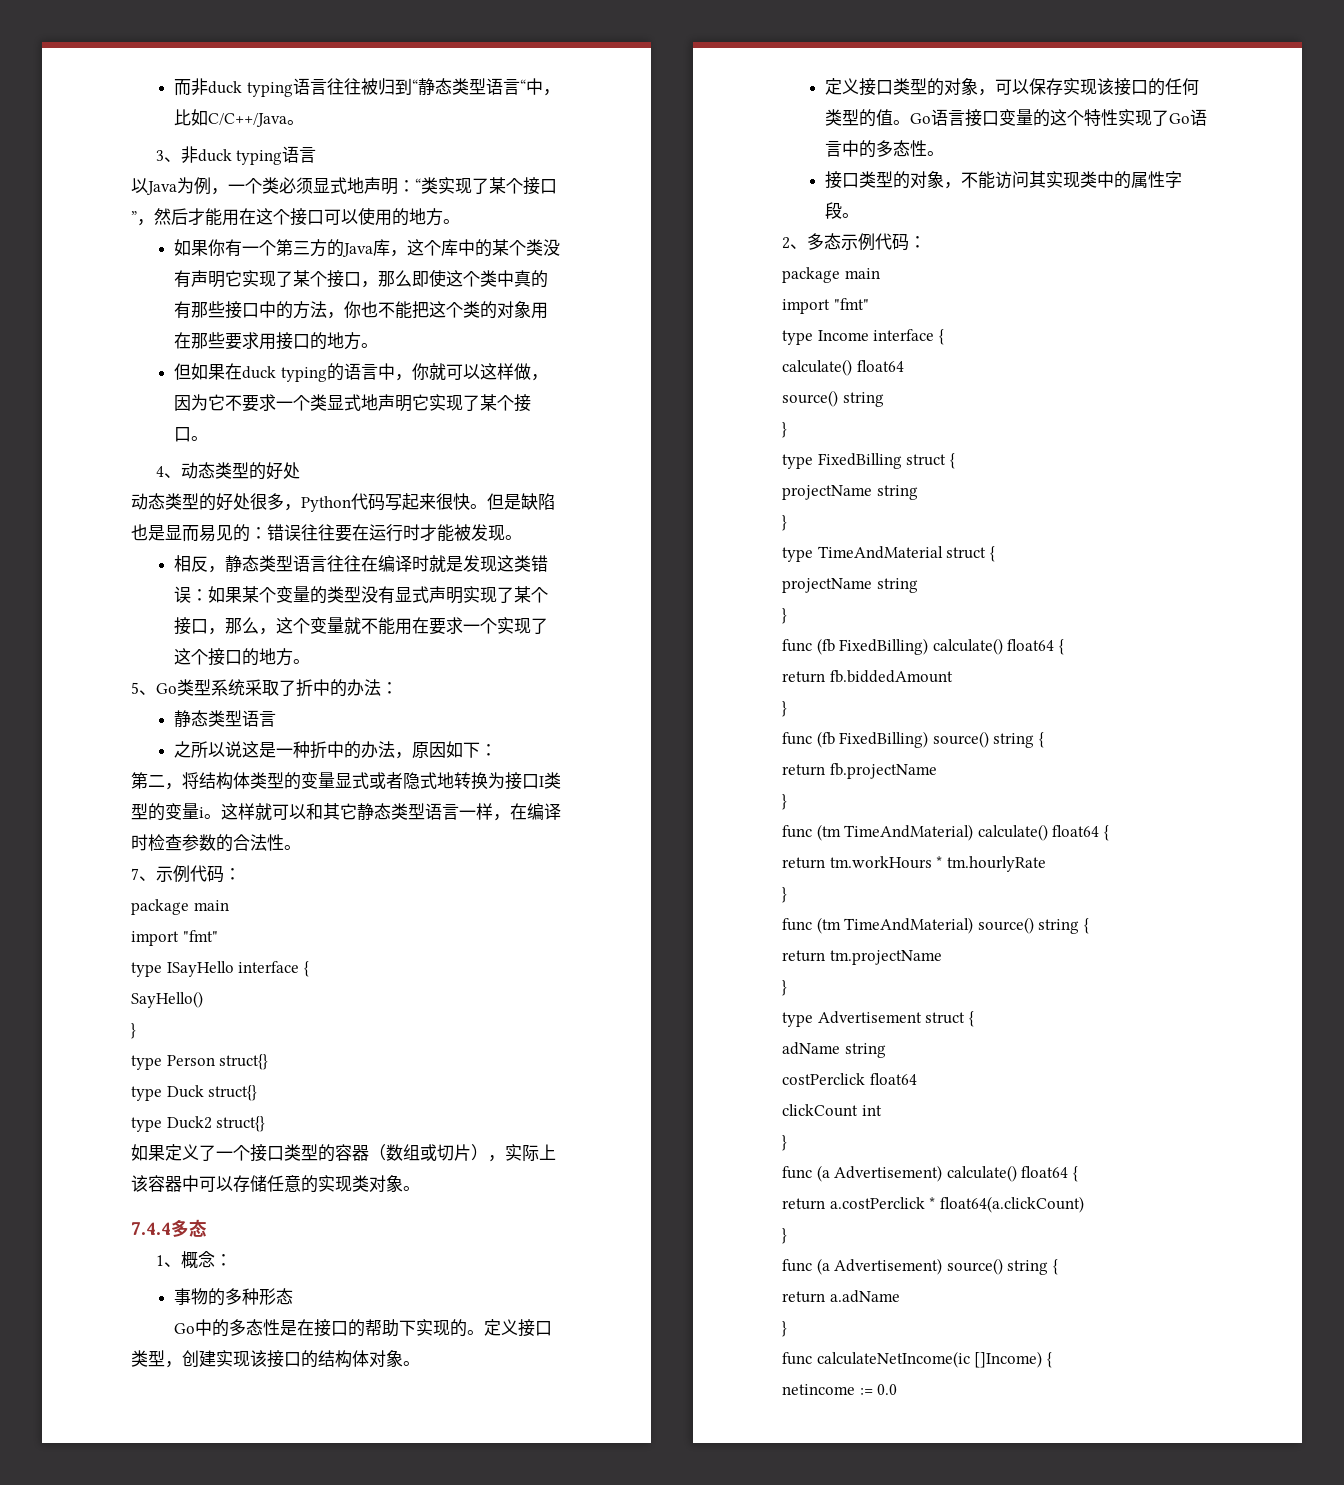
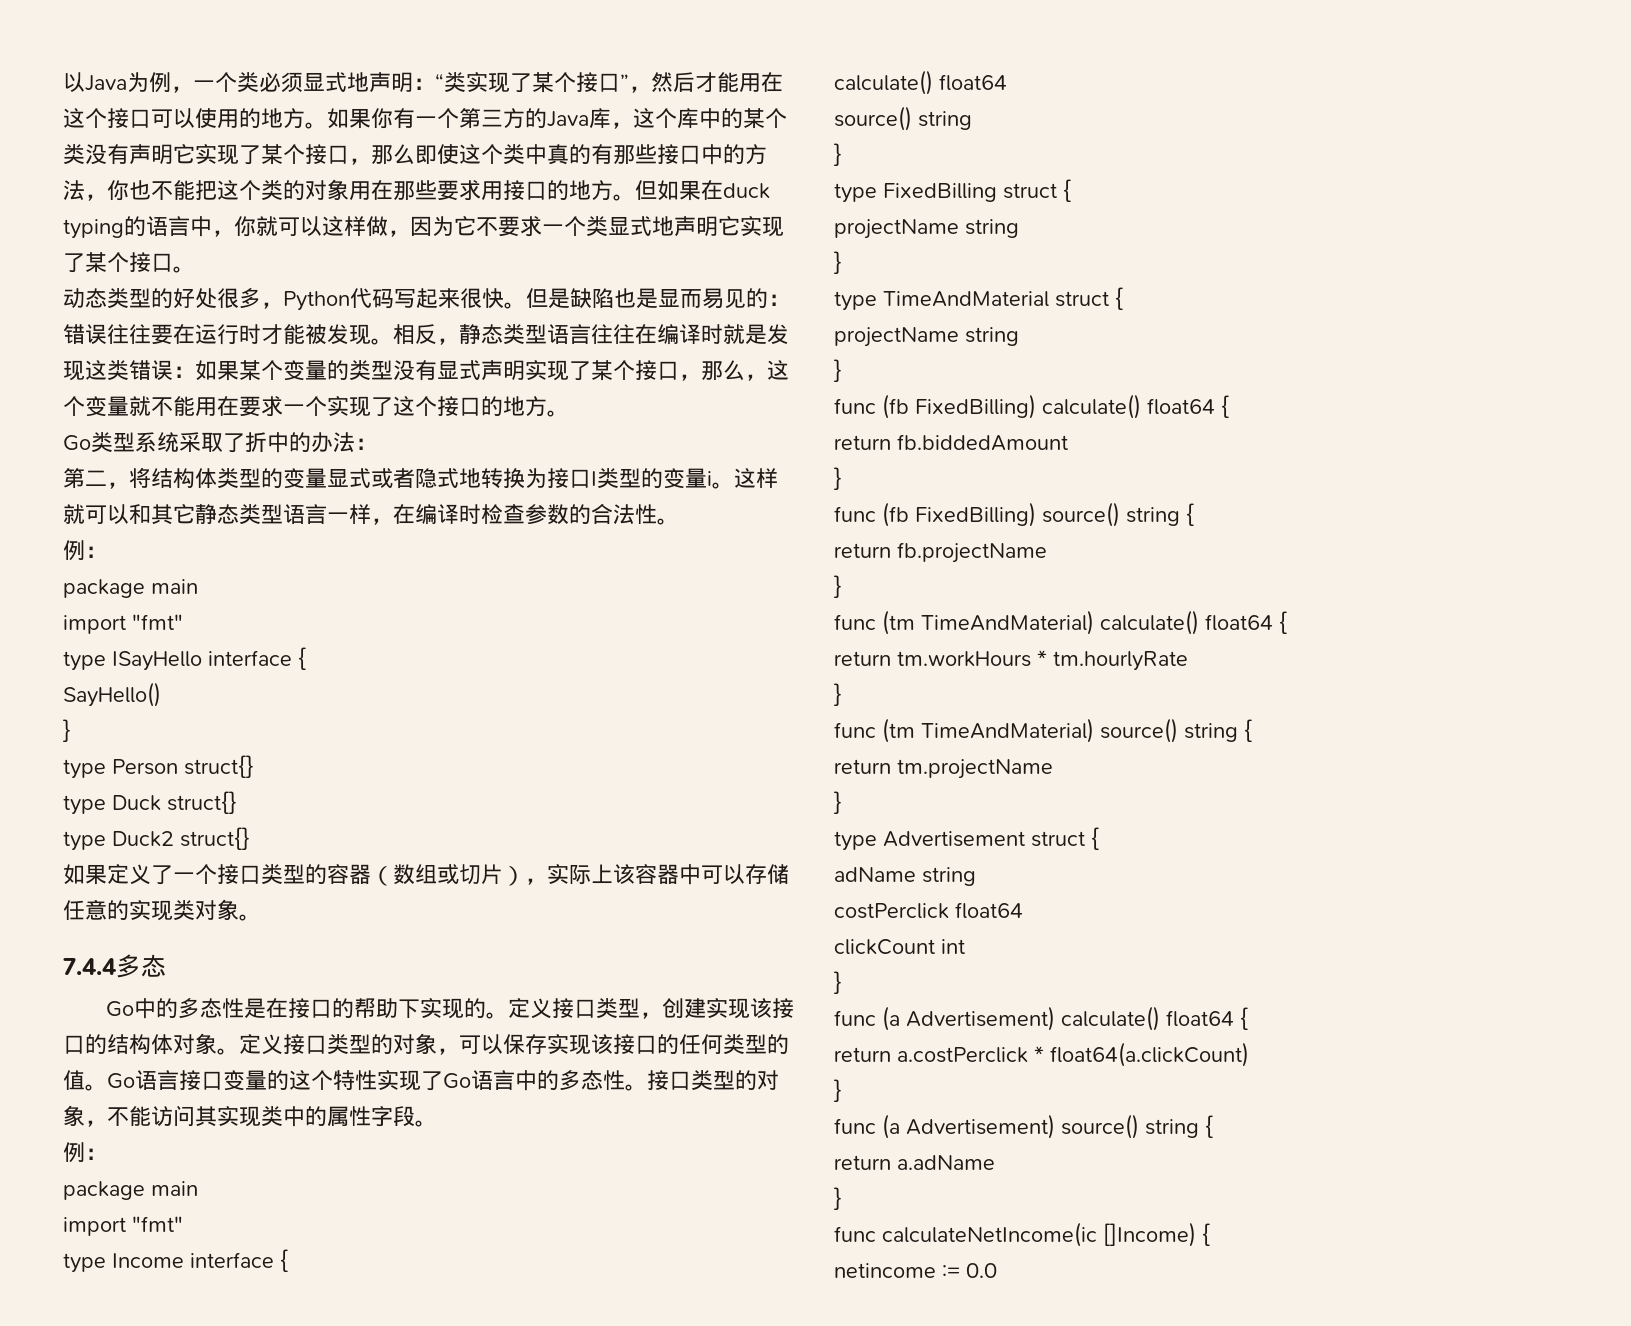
[174,78,561,97] [174,109,305,127] [155,146,317,165] 而非duck typing语言往往被归到“静态类型语言“中，比如C/C++/Java。 // 3、非duck typing语言 // -> (63, 82) none
(460, 221) // -> (327, 125) none
(379, 345) // -> (635, 197) none
[155,462,300,480] // 4、动态类型的好处 -> (195, 269) none
(522, 537) // -> (393, 341) none
[131,682,156,695] 5、 -> (569, 413) none
[174,710,277,727] [174,741,498,759] // 静态类型语言 // 之所以说这是一种折中的办法，原因如下： -> (377, 444) none
[131,865,224,883] 7、示例代码 -> [63,540,85,561] 例
[155,1251,232,1269] [174,1288,294,1306] // 1、概念： // 事物的多种形态 -> (166, 965) none
(420, 1363) // -> (239, 1051) none
(945, 153) // -> (647, 1087) none
[782,233,909,251] 2、多态示例代码 -> [63,1142,85,1163] 例

